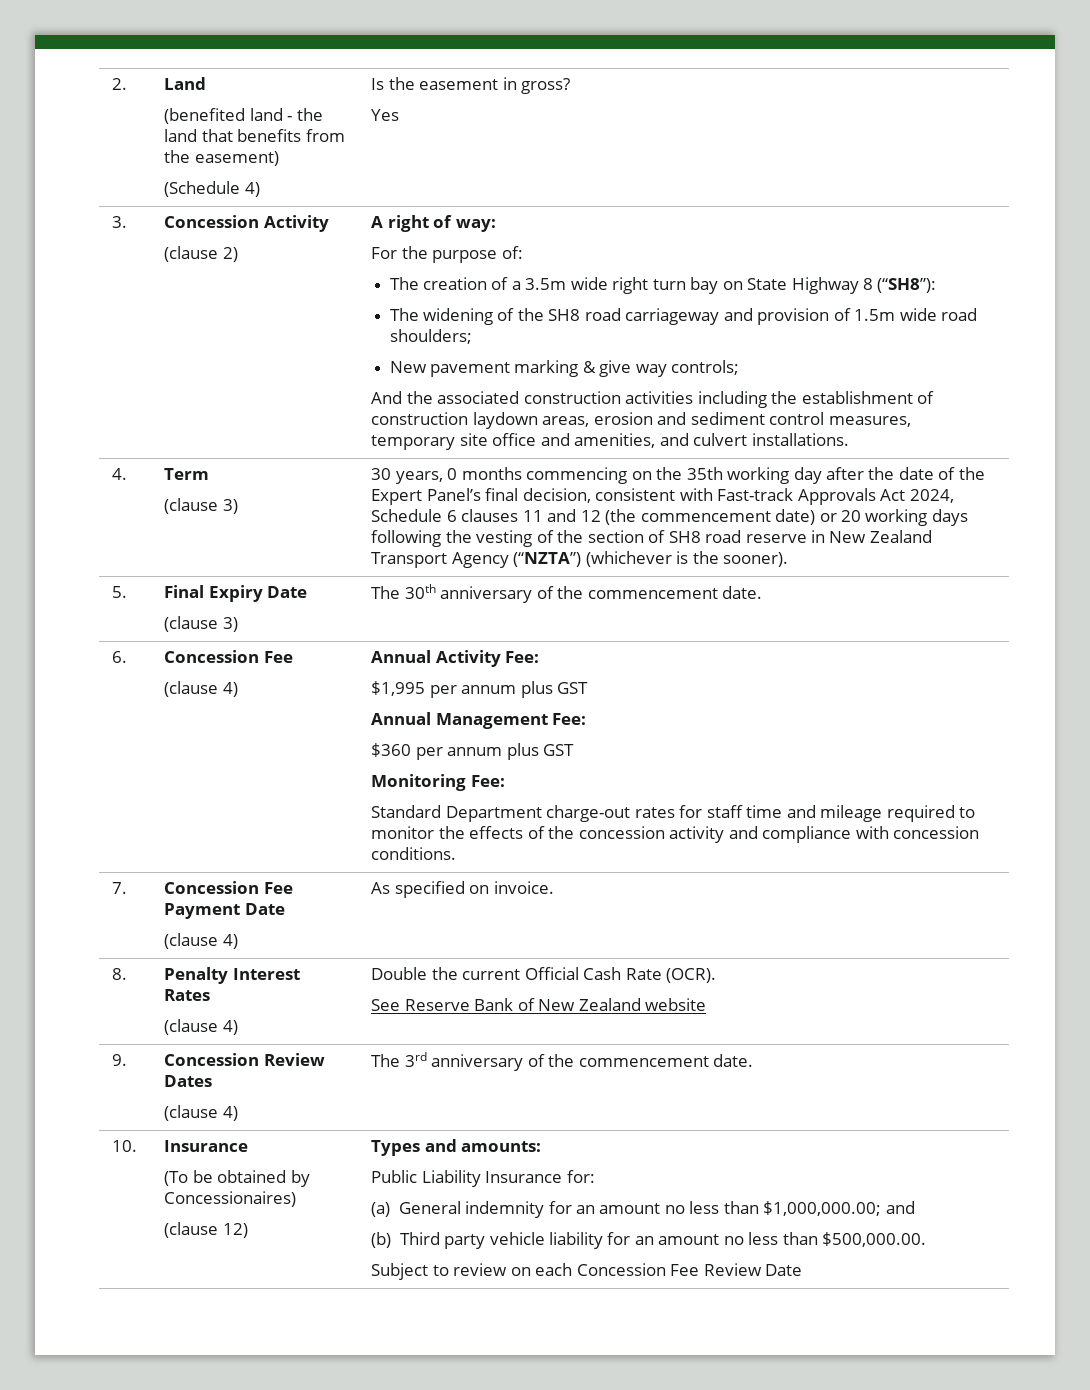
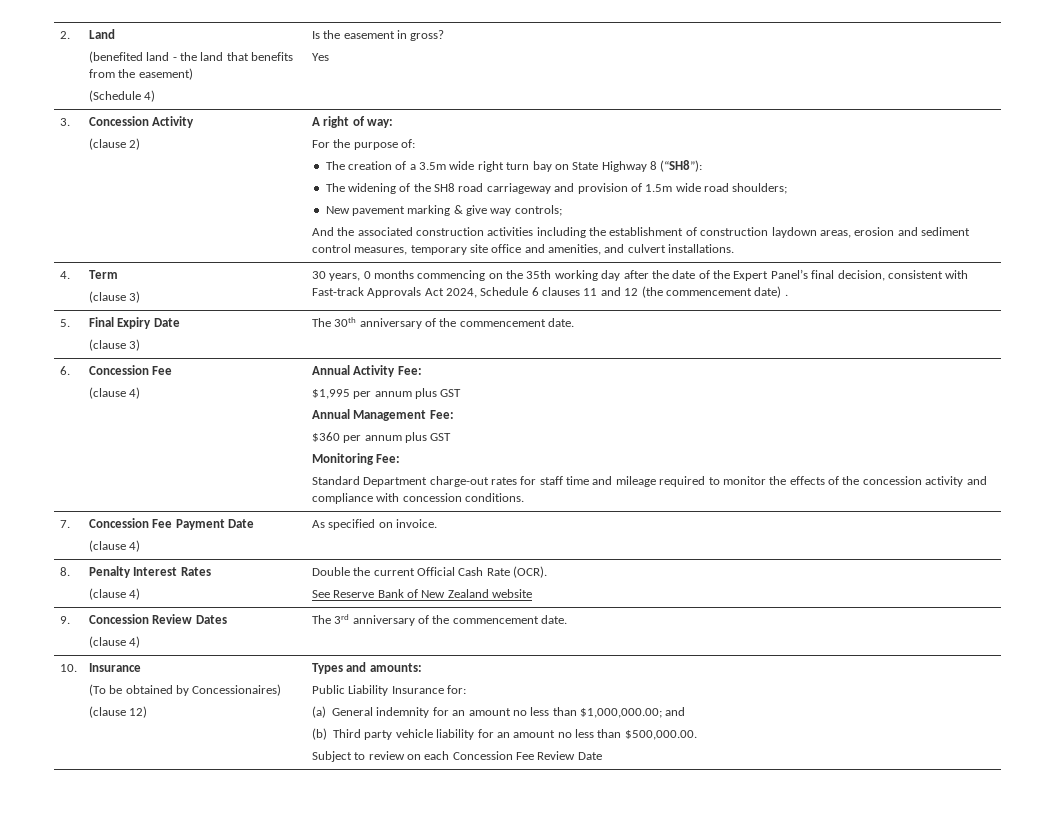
[819,509,968,526] [371,530,932,547] [371,551,789,568] or 20 working days following the vesting of the section of SH8 road reserve in New Zealand Transport Agency (“NZTA”) (whichever is the sooner). -> [784,294,788,296] .

